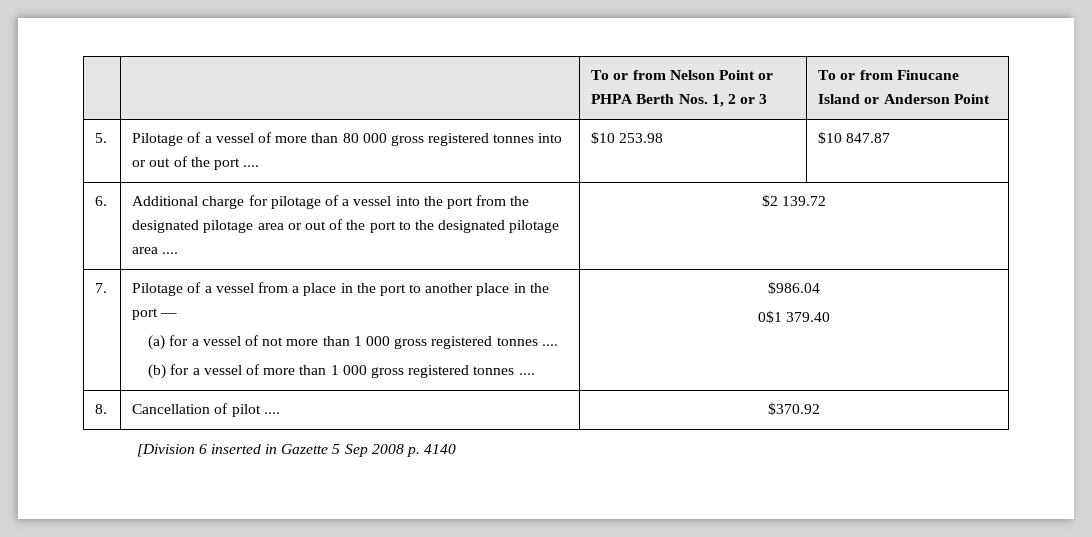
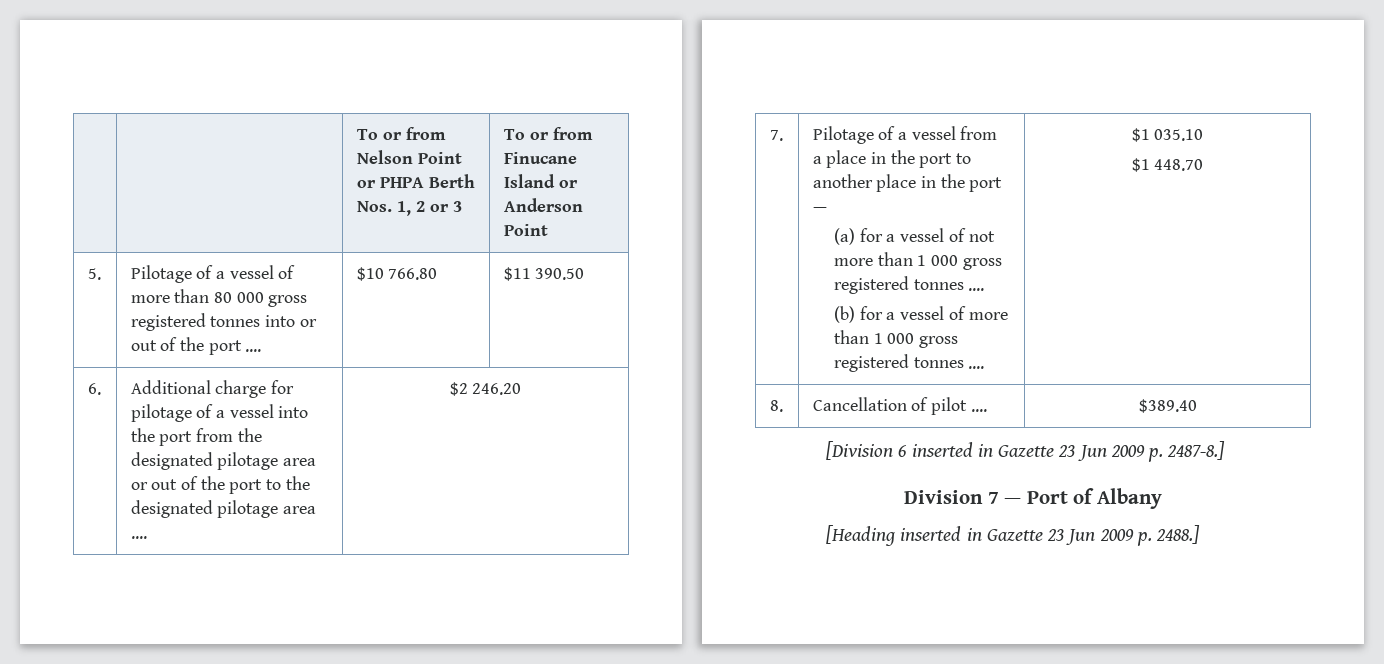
[619,133,664,143] [818,132,891,144] 253.98 | $10 847.87 -> [388,268,438,280] [503,267,585,281] 766.80 | $11 390.50
[782,196,827,206] 139.72 -> [472,383,522,395] 246.20
[768,282,820,294] [757,311,831,323] $986.04 // 0$1 379.40 -> [1131,128,1204,142] [1131,158,1204,172] $1 035.10 // $1 448.70
[768,403,820,415] $370.92 -> [1138,399,1197,413] $389.40
[332,444,457,457] 5 Sep 2008 p. 4140 -> [1058,441,1226,462] [904,488,1162,509] [826,525,1201,546] 23 Jun 2009 p. 2487-8.] // Division 7 — Port of Albany // [Heading inserted in Gazette 23 Jun 2009 p. 2488.]

